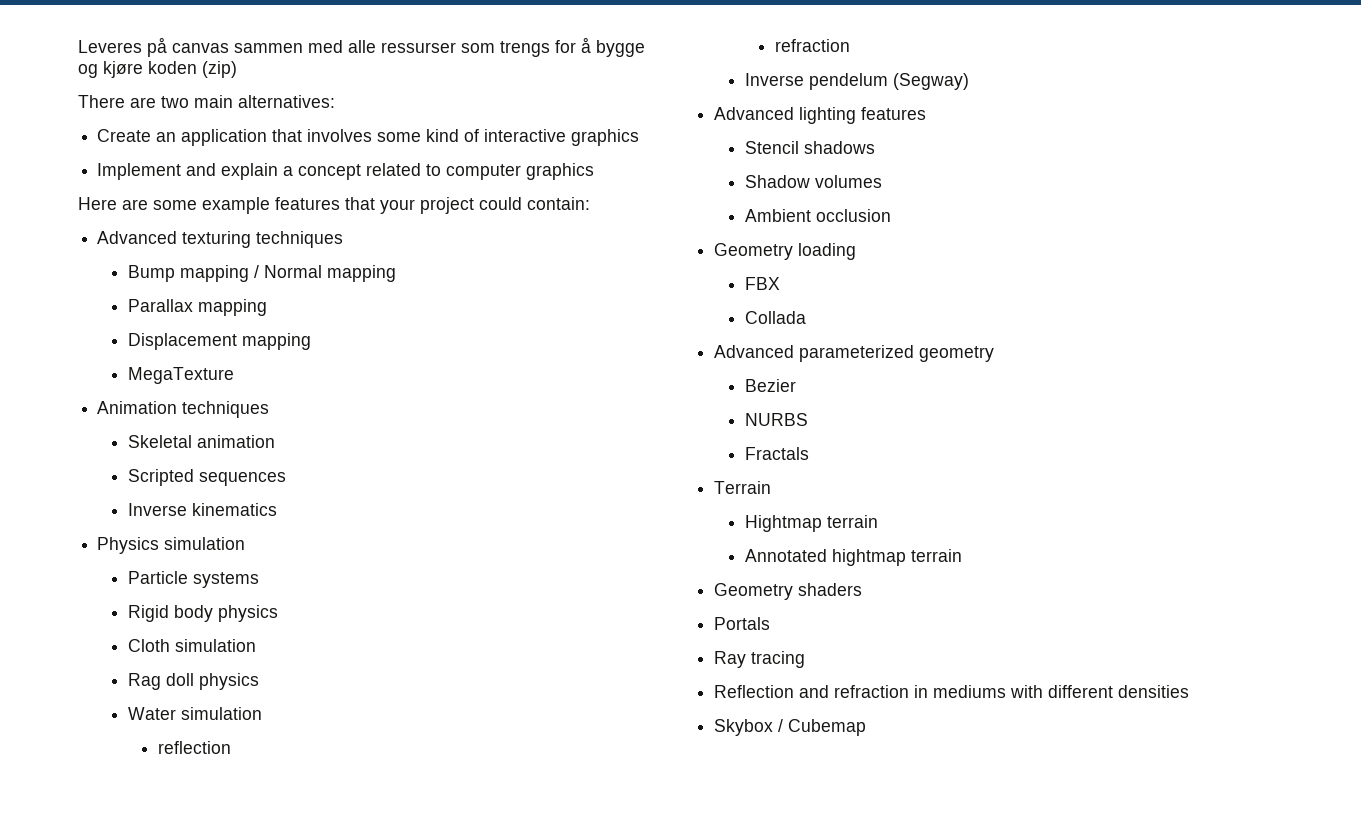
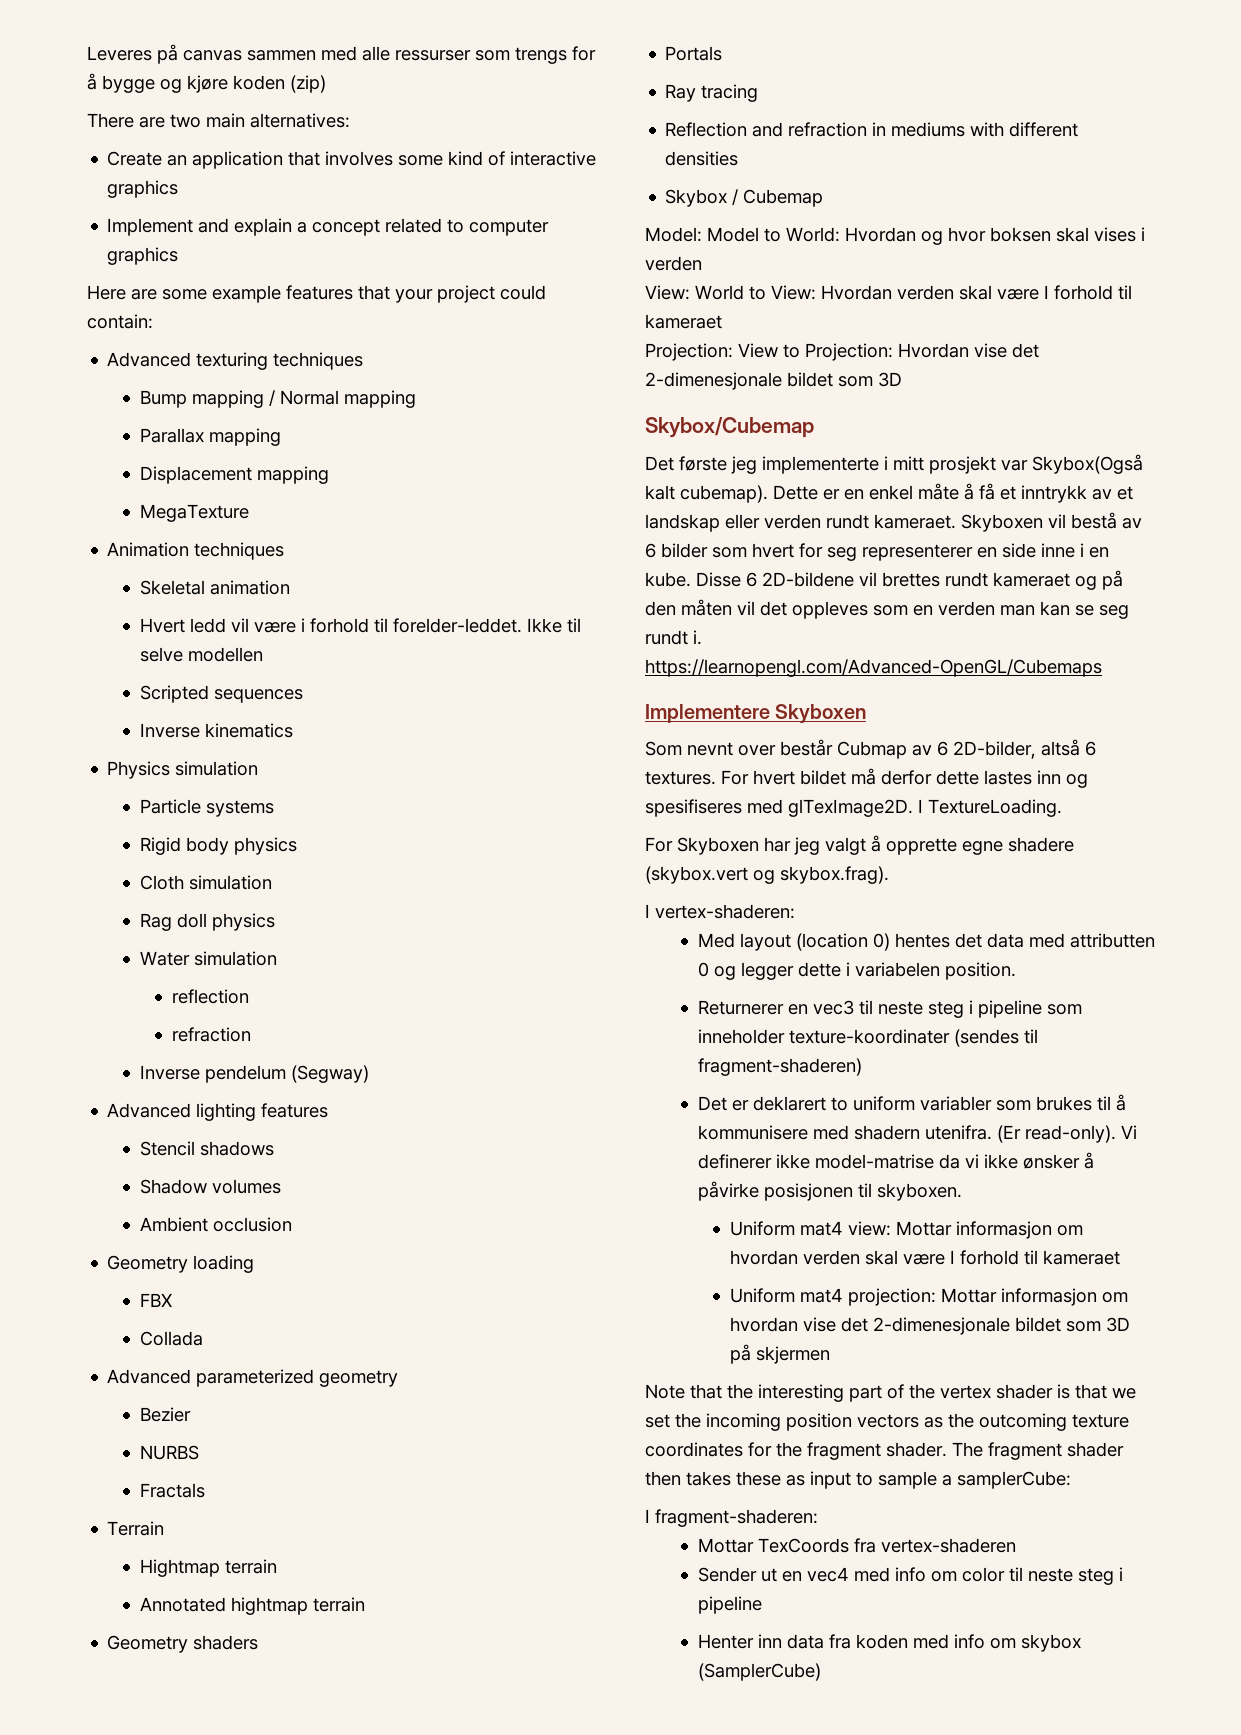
(275, 441) none -> [139,618,581,633] [139,647,263,662] // Hvert ledd vil være i forhold til forelder-leddet. Ikke til selve modellen
(867, 727) none -> [645,227,1145,245] [645,256,702,271] [645,285,1132,300] [645,314,722,329] [645,343,1039,361] [645,372,902,390] [645,417,814,438] [645,454,1143,474] [645,483,1133,503] [645,512,1142,532] [645,543,1109,561] [645,570,1123,590] [645,599,1129,619] [645,630,702,645] [645,659,1102,677] [645,704,867,724] [645,739,1096,759] [645,768,1088,788] [645,799,1062,817] [645,835,1074,855] [645,866,889,884] [645,904,795,919] [697,933,1155,951] [697,962,1016,980] [697,1000,1082,1018] [697,1029,1038,1047] [697,1058,862,1076] [697,1094,1126,1111] [697,1125,1137,1143] [697,1152,1094,1169] [697,1181,962,1201] [730,1221,1084,1239] [730,1250,1121,1265] [730,1288,1129,1306] [730,1317,1131,1335] [730,1344,831,1364] [645,1384,1136,1402] [645,1413,1129,1431] [645,1442,1124,1460] [645,1471,1071,1489] [645,1509,818,1527] [697,1538,1016,1553] [697,1567,1123,1585] [697,1596,762,1614] [697,1634,1081,1652] [697,1663,821,1681] // Model: Model to World: Hvordan og hvor boksen skal vises i verden // View: World to View: Hvordan verden skal være I forhold til kameraet // Projection: View to Projection: Hvordan vise det 2-dimenesjonale bildet som 3D // Skybox/Cubemap // Det første jeg implementerte i mitt prosjekt var Skybox(Også kalt cubemap). Dette er en enkel måte å få et inntrykk av et landskap eller verden rundt kameraet. Skyboxen vil bestå av 6 bilder som hvert for seg representerer en side inne i en kube. Disse 6 2D-bildene vil brettes rundt kameraet og på den måten vil det oppleves som en verden man kan se seg rundt i. https://learnopengl.com/Advanced-OpenGL/Cubemaps // Implementere Skyboxen // Som nevnt over består Cubmap av 6 2D-bilder, altså 6 textures. For hvert bildet må derfor dette lastes inn og spesifiseres med glTexImage2D. I TextureLoading. // For Skyboxen har jeg valgt å opprette egne shadere (skybox.vert og skybox.frag). // I vertex-shaderen: // Med layout (location 0) hentes det data med attributten 0 og legger dette i variabelen position. // Returnerer en vec3 til neste steg i pipeline som inneholder texture-koordinater (sendes til fragment-shaderen) // Det er deklarert to uniform variabler som brukes til å kommunisere med shadern utenifra. (Er read-only). Vi definerer ikke model-matrise da vi ikke ønsker å påvirke posisjonen til skyboxen. // Uniform mat4 view: Mottar informasjon om hvordan verden skal være I forhold til kameraet // Uniform mat4 projection: Mottar informasjon om hvordan vise det 2-dimenesjonale bildet som 3D på skjermen // Note that the interesting part of the vertex shader is that we set the incoming position vectors as the outcoming texture coordinates for the fragment shader. The fragment shader then takes these as input to sample a samplerCube: // I fragment-shaderen: // Mottar TexCoords fra vertex-shaderen // Sender ut en vec4 med info om color til neste steg i pipeline // Henter inn data fra koden med info om skybox (SamplerCube)

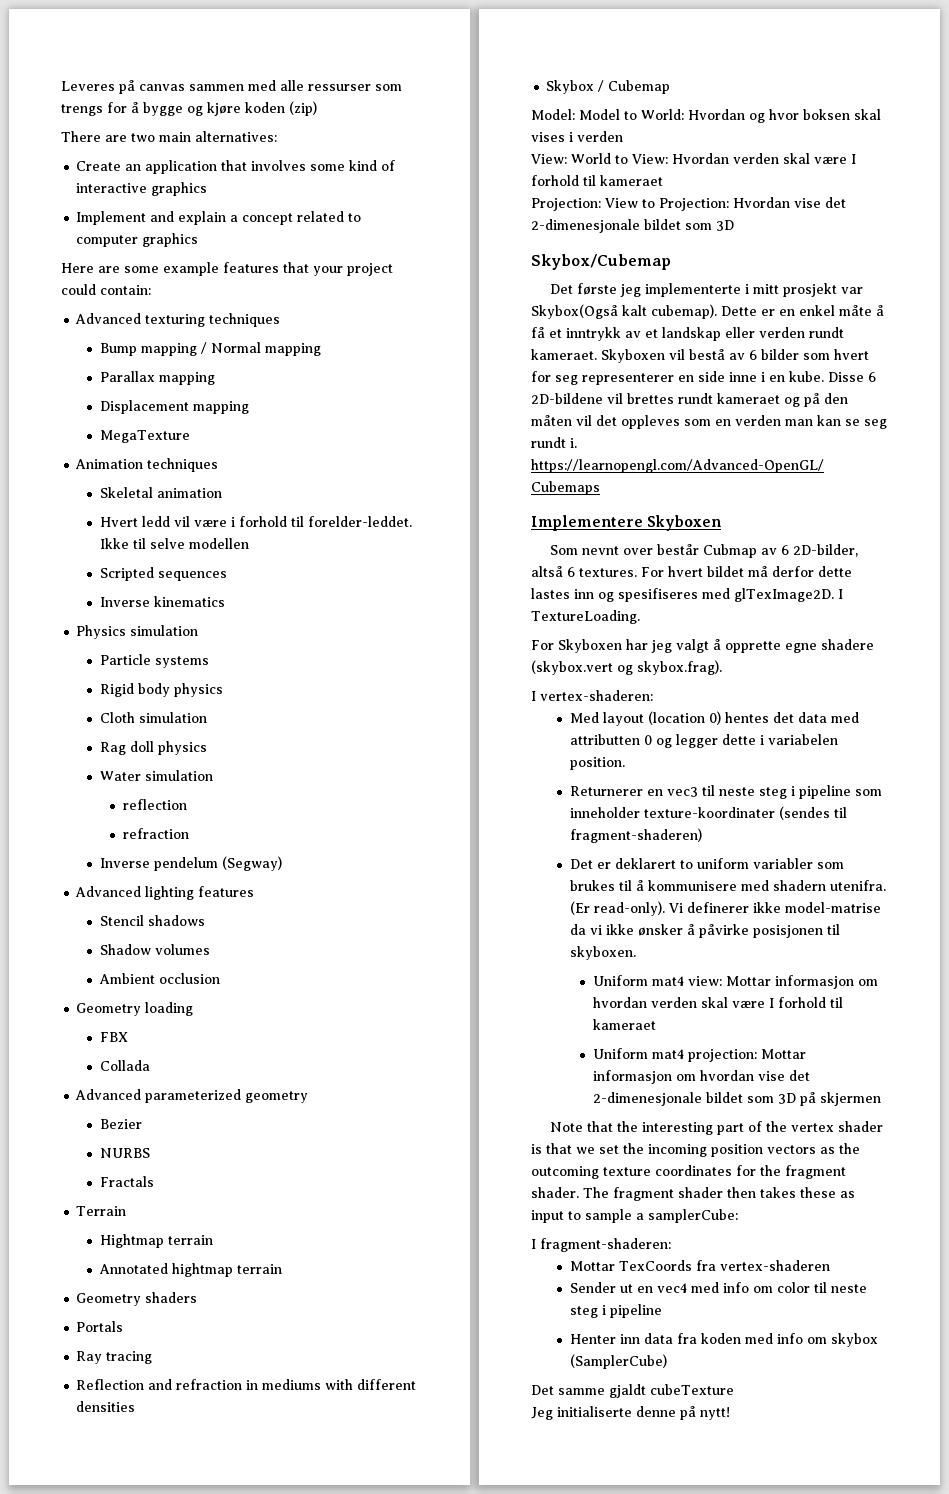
(821, 1672) none -> [531,1384,734,1398] [531,1406,730,1420] // Det samme gjaldt cubeTexture // Jeg initialiserte denne på nytt!

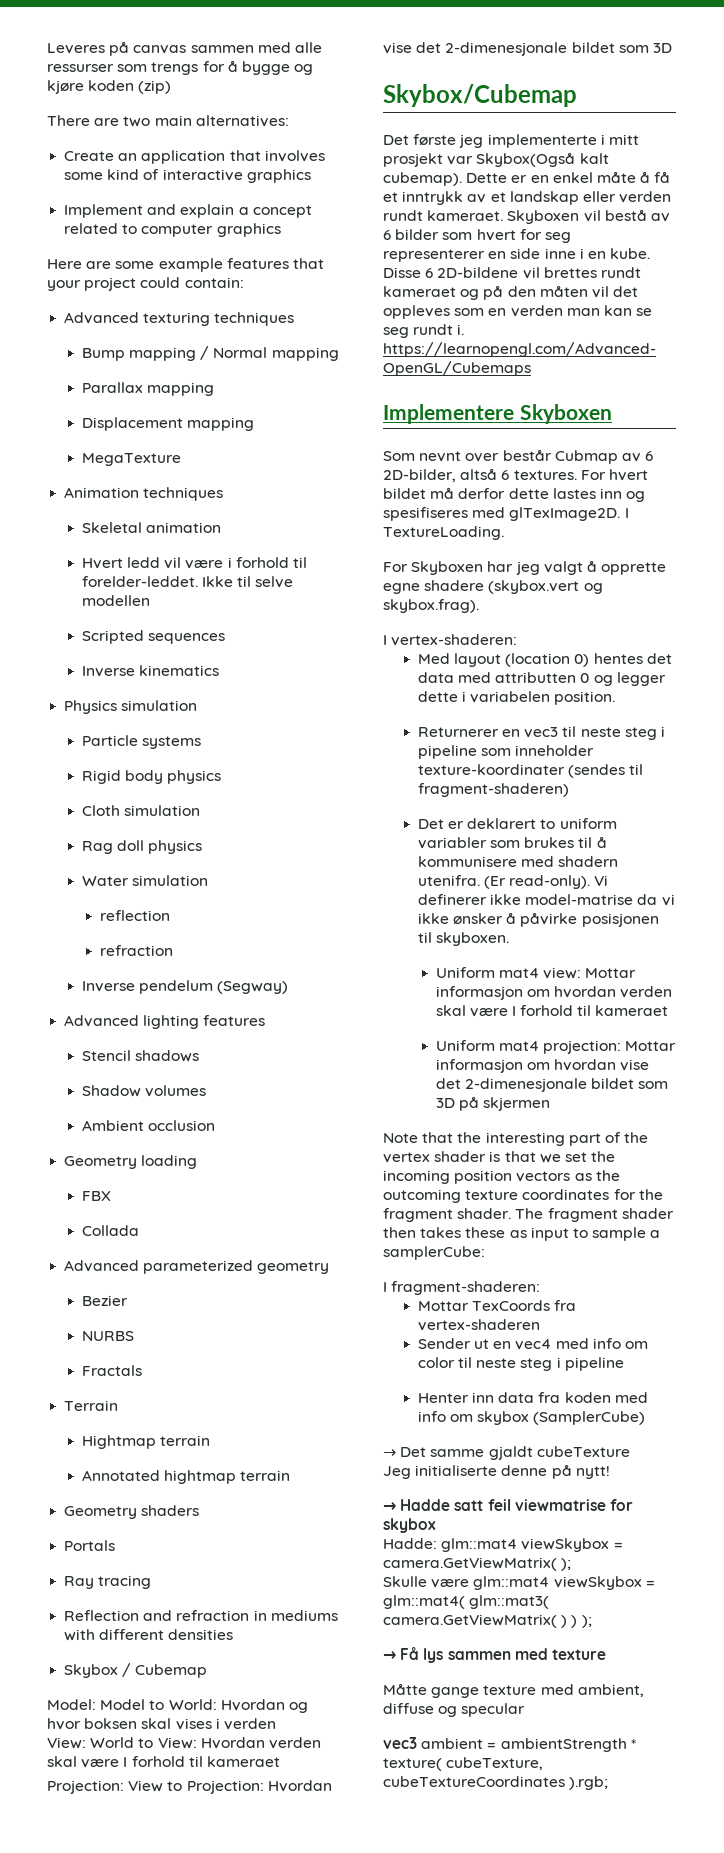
(667, 1361) none -> [383,1449,396,1457] →
(730, 1413) none -> [383,1499,633,1511] [383,1518,436,1533] [383,1538,623,1552] [383,1557,572,1571] [383,1576,655,1590] [383,1595,550,1609] [383,1614,592,1628] [383,1647,606,1663] [383,1683,644,1698] [383,1703,526,1717] [383,1737,636,1752] [383,1757,544,1771] [383,1776,609,1790] // → Hadde satt feil viewmatrise for skybox // Hadde: glm::mat4 viewSkybox = camera.GetViewMatrix( ); // Skulle være glm::mat4 viewSkybox = glm::mat4( glm::mat3( camera.GetViewMatrix( ) ) ); // → Få lys sammen med texture // Måtte gange texture med ambient, diffuse og specular // vec3 ambient = ambientStrength * texture( cubeTexture, cubeTextureCoordinates ).rgb;

